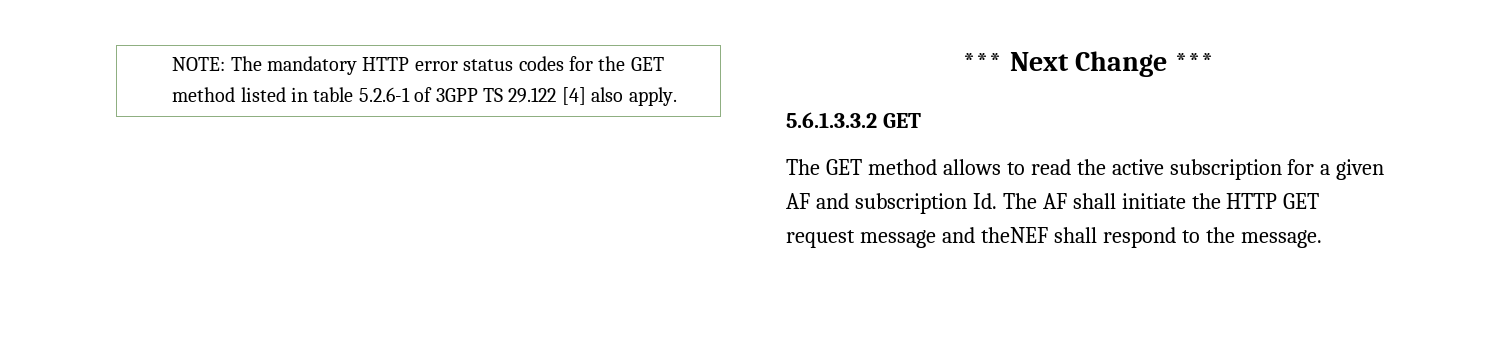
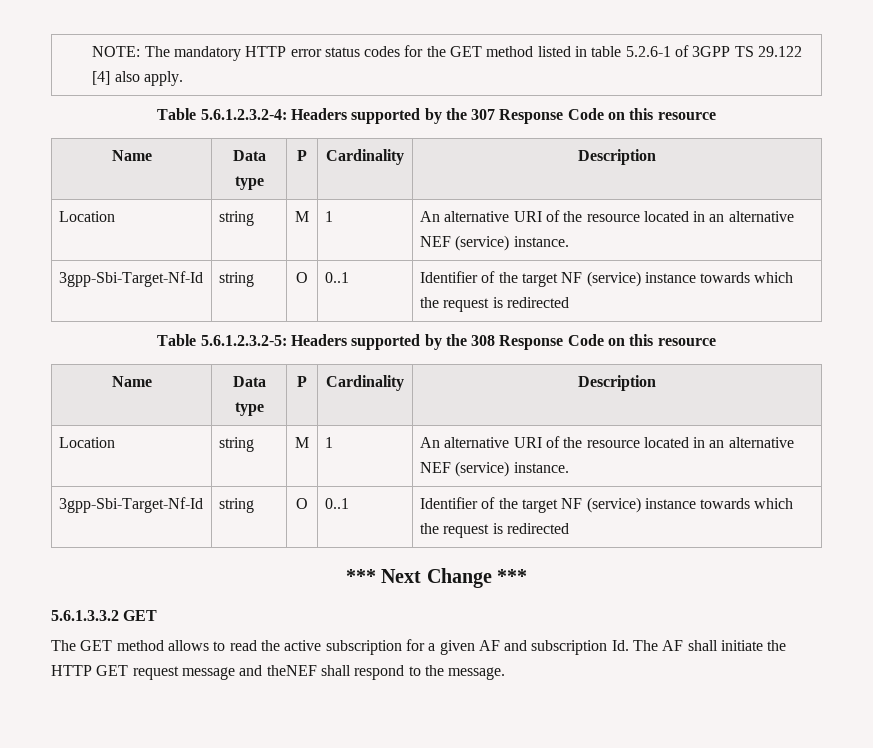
(677, 96) none -> [157,108,716,124] [111,150,152,161] [232,150,266,161] [234,176,264,190] [297,150,307,161] [326,149,405,165] [578,149,656,165] [58,211,115,222] [218,211,254,226] [295,211,309,222] [324,211,333,222] [419,210,794,222] [419,235,569,251] [58,271,203,287] [218,272,254,287] [296,272,308,283] [324,272,349,283] [419,271,794,287] [419,297,569,312] [157,334,716,350] [111,376,152,387] [232,376,266,387] [234,402,264,416] [297,376,307,387] [326,375,405,391] [578,375,656,391] [58,437,115,448] [218,437,254,452] [295,437,309,448] [324,437,333,448] [419,436,794,448] [419,461,569,477] [58,497,203,513] [218,498,254,513] [296,498,308,509] [324,498,349,509] [419,497,794,513] [419,523,569,538] // Table 5.6.1.2.3.2-4: Headers supported by the 307 Response Code on this resource // Name | Data type | P | Cardinality | Description // Location | string | M | 1 | An alternative URI of the resource located in an alternative NEF (service) instance. // 3gpp-Sbi-Target-Nf-Id | string | O | 0..1 | Identifier of the target NF (service) instance towards which the request is redirected // Table 5.6.1.2.3.2-5: Headers supported by the 308 Response Code on this resource // Name | Data type | P | Cardinality | Description // Location | string | M | 1 | An alternative URI of the resource located in an alternative NEF (service) instance. // 3gpp-Sbi-Target-Nf-Id | string | O | 0..1 | Identifier of the target NF (service) instance towards which the request is redirected

